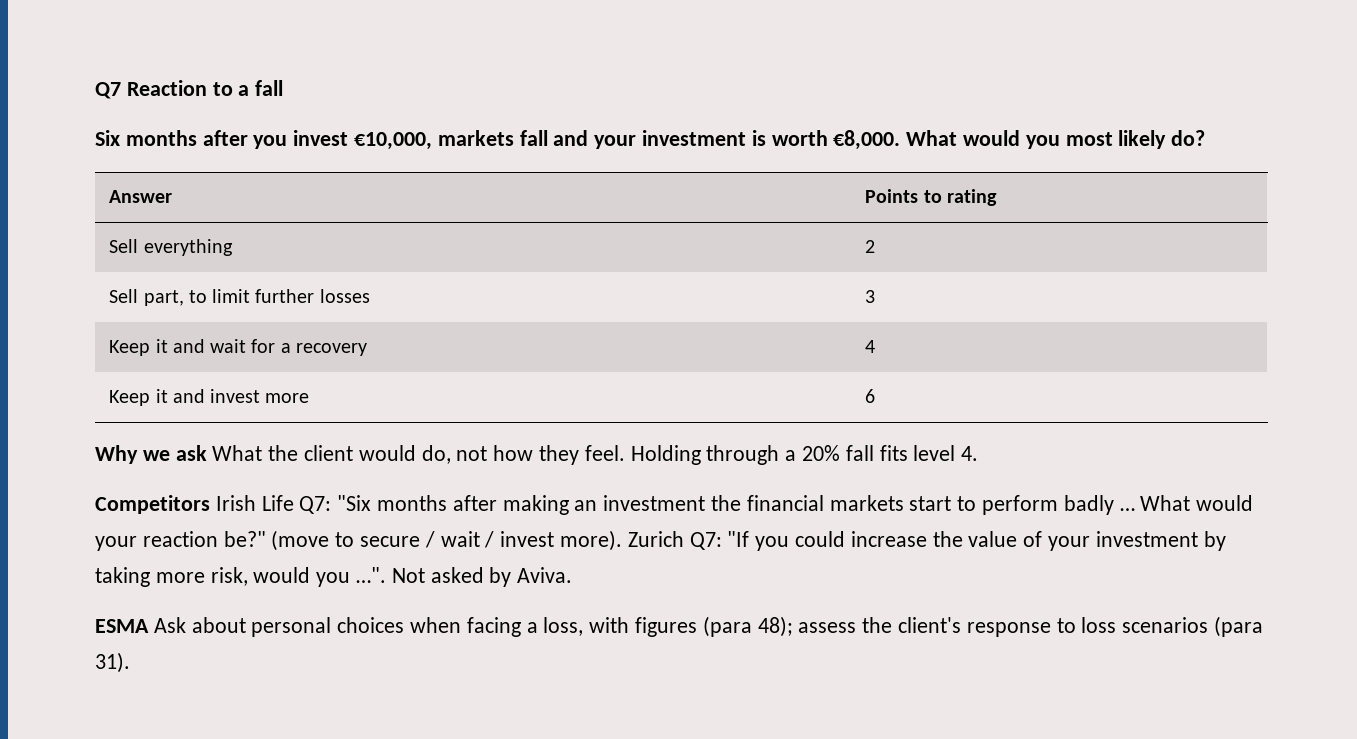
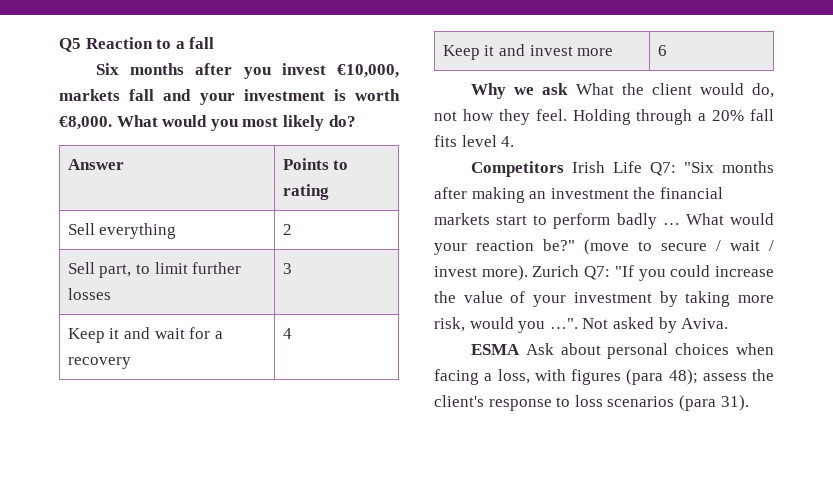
[95,82,121,99] Q7 -> [59,38,81,52] Q5

